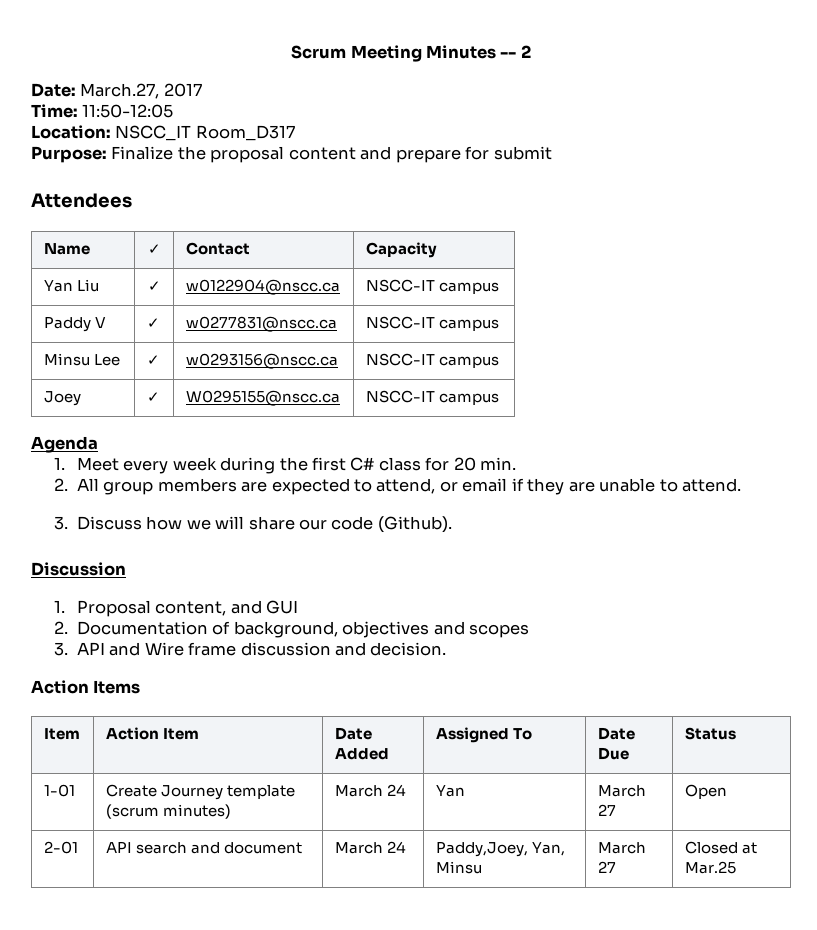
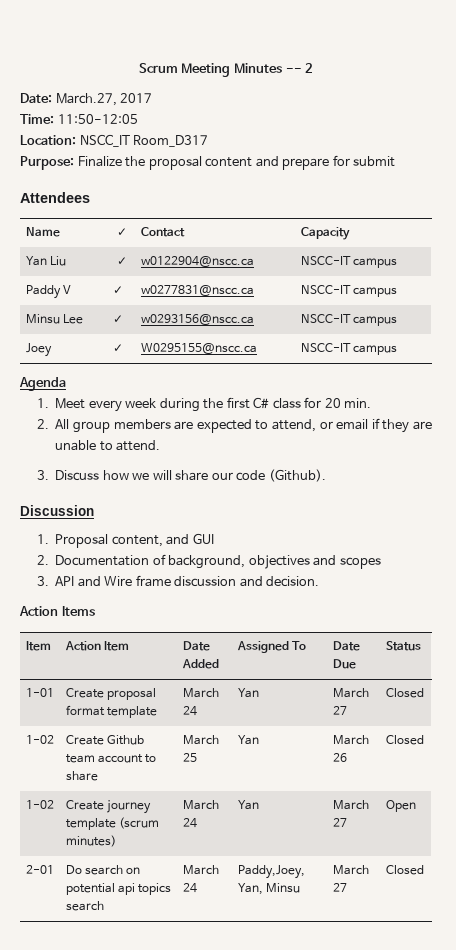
[160,785,223,800] Journey -> [106,688,156,700] [65,705,157,718] [182,688,219,698] [182,706,197,716] [237,688,259,698] [332,688,369,698] [332,706,347,715] [385,688,424,698] [25,735,54,744] [65,735,144,745] [65,754,156,763] [65,771,98,781] [182,735,219,745] [182,753,197,762] [237,735,259,745] [332,735,369,745] [332,753,347,762] [385,735,424,745] [25,800,54,809] [65,800,151,814] proposal format template | March 24 | Yan | March 27 | Closed // 1-02 | Create Github team account to share | March 25 | Yan | March 26 | Closed // 1-02 | Create journey
[105,842,302,854] API search and document -> [65,865,140,875] [65,883,171,895] [65,901,104,911] Do search on potential api topics search
[741,842,757,854] [684,861,736,874] at Mar.25 -> (424, 870) none

